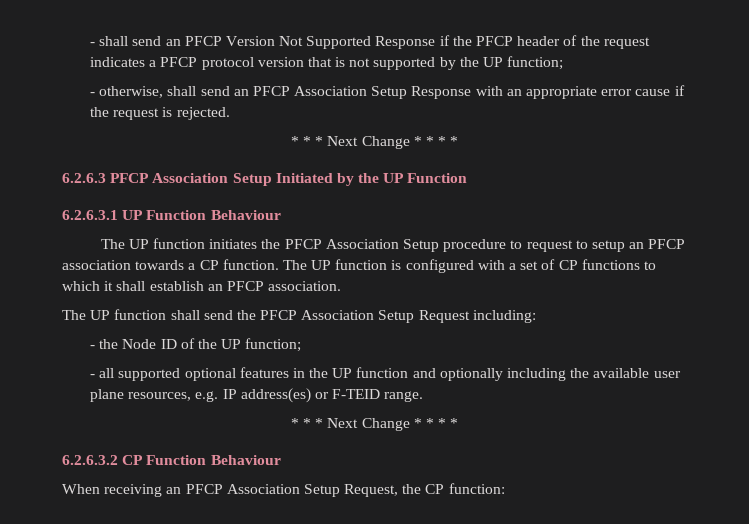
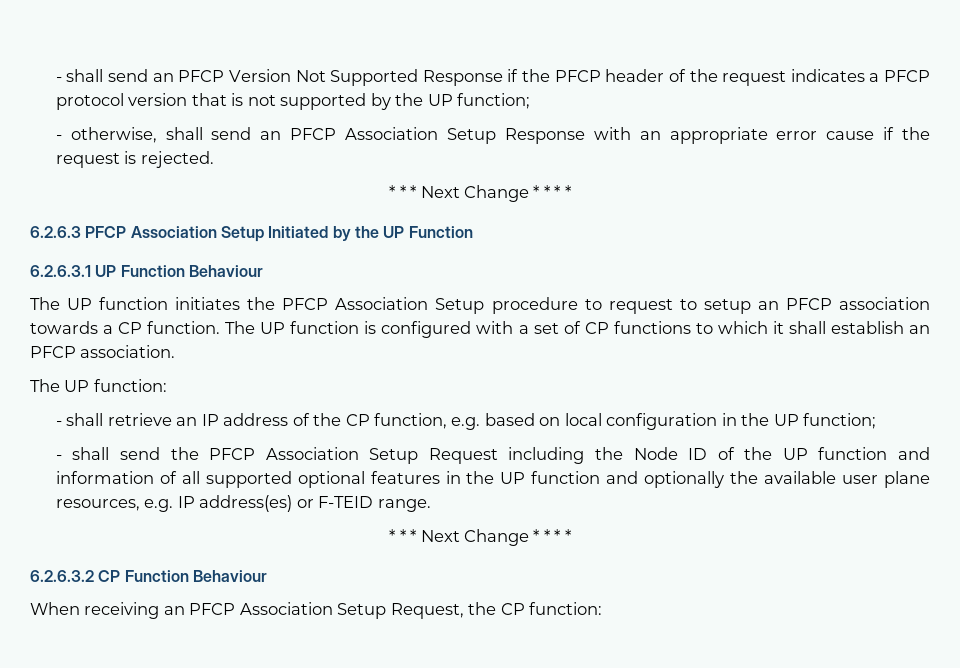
[114,309,167,320] function -> [93,379,167,392] [55,413,877,430] [55,455,62,460] function: // - shall retrieve an IP address of the CP function, e.g. based on local configuration in the UP function; // -
[472,310,536,323] [89,345,95,349] including: // - -> [508,447,585,464] including
[245,338,302,352] [89,374,95,378] function; // - -> [818,447,931,460] [55,471,177,484] function and information of
[507,368,567,381] including -> (725, 479) none

